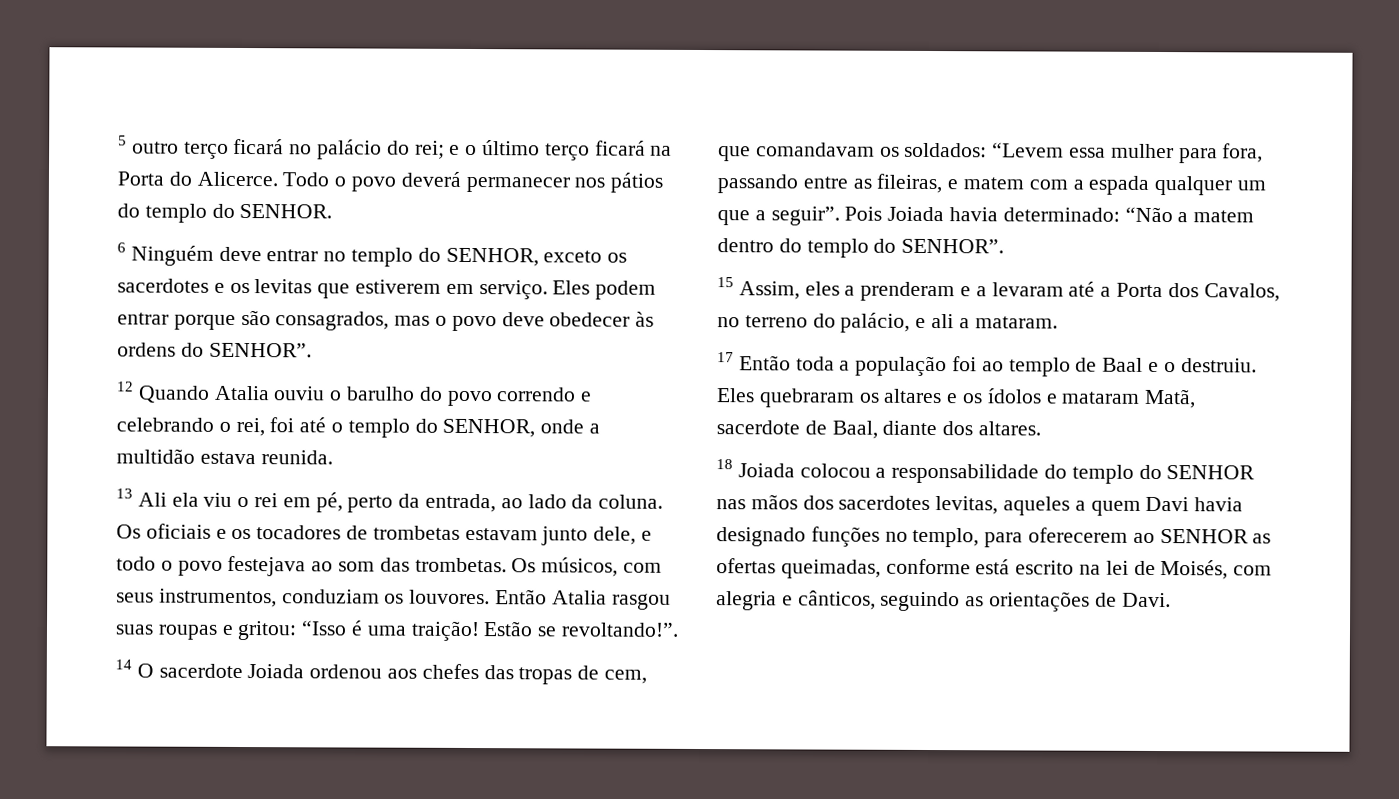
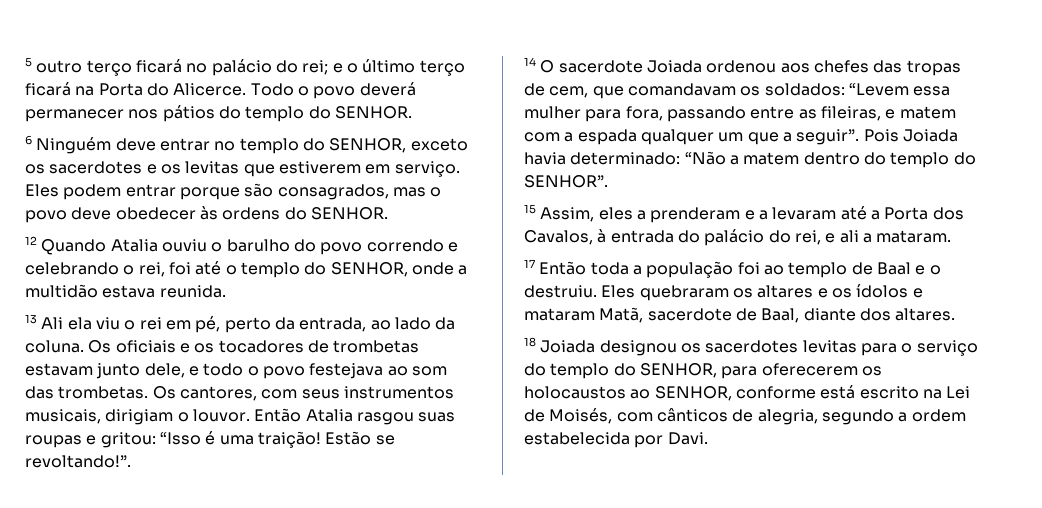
[208,342,312,358] SENHOR”. -> [310,207,388,220] SENHOR.
[541,557,619,577] músicos, -> [179,386,257,401] cantores,
[158,588,491,608] instrumentos, conduziam os louvores. -> [343,386,454,399] [25,409,250,425] instrumentos musicais, dirigiam o louvor.
[717,312,911,333] no terreno do palácio, -> [597,229,821,246] à entrada do palácio do rei,
[799,463,1256,484] [716,494,1244,516] [716,526,1272,548] [716,558,881,579] colocou a responsabilidade do templo do SENHOR nas mãos dos sacerdotes levitas, aqueles a quem Davi havia designado funções no templo, para oferecerem ao SENHOR as ofertas queimadas, -> [599,340,978,356] [524,363,882,379] [524,386,732,401] designou os sacerdotes levitas para o serviço do templo do SENHOR, para oferecerem os holocaustos ao SENHOR,
[1105,560,1129,575] lei -> [946,386,971,399] Lei
[716,590,1117,612] alegria e cânticos, seguindo as orientações de -> [656,408,966,425] [524,432,664,448] cânticos de alegria, segundo a ordem estabelecida por

